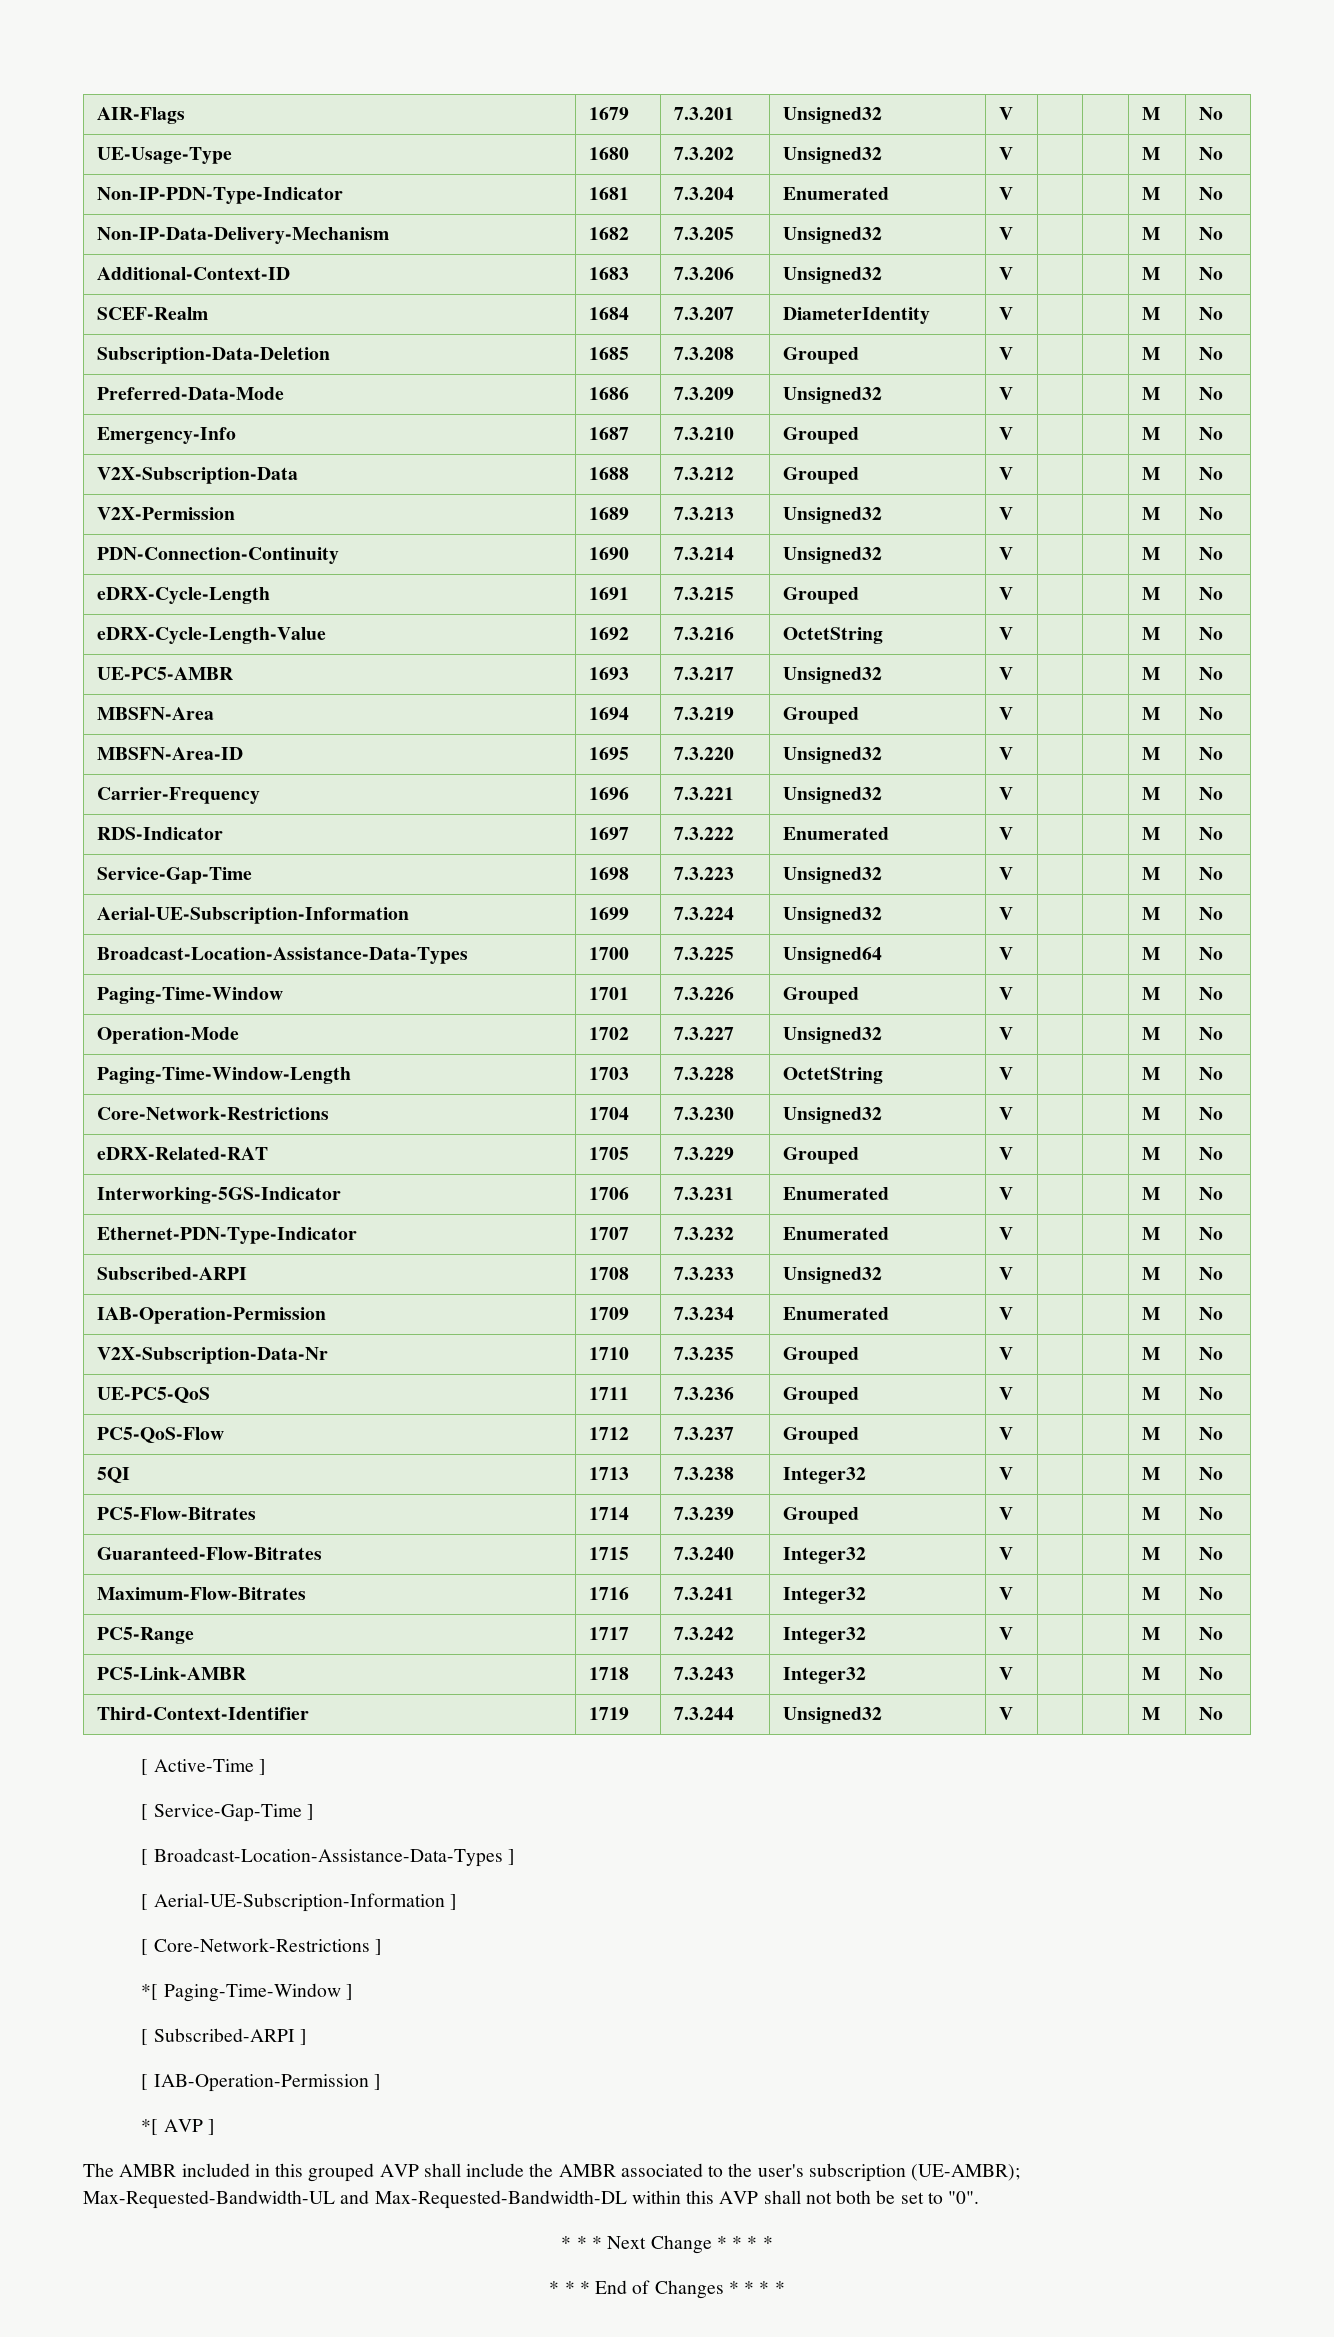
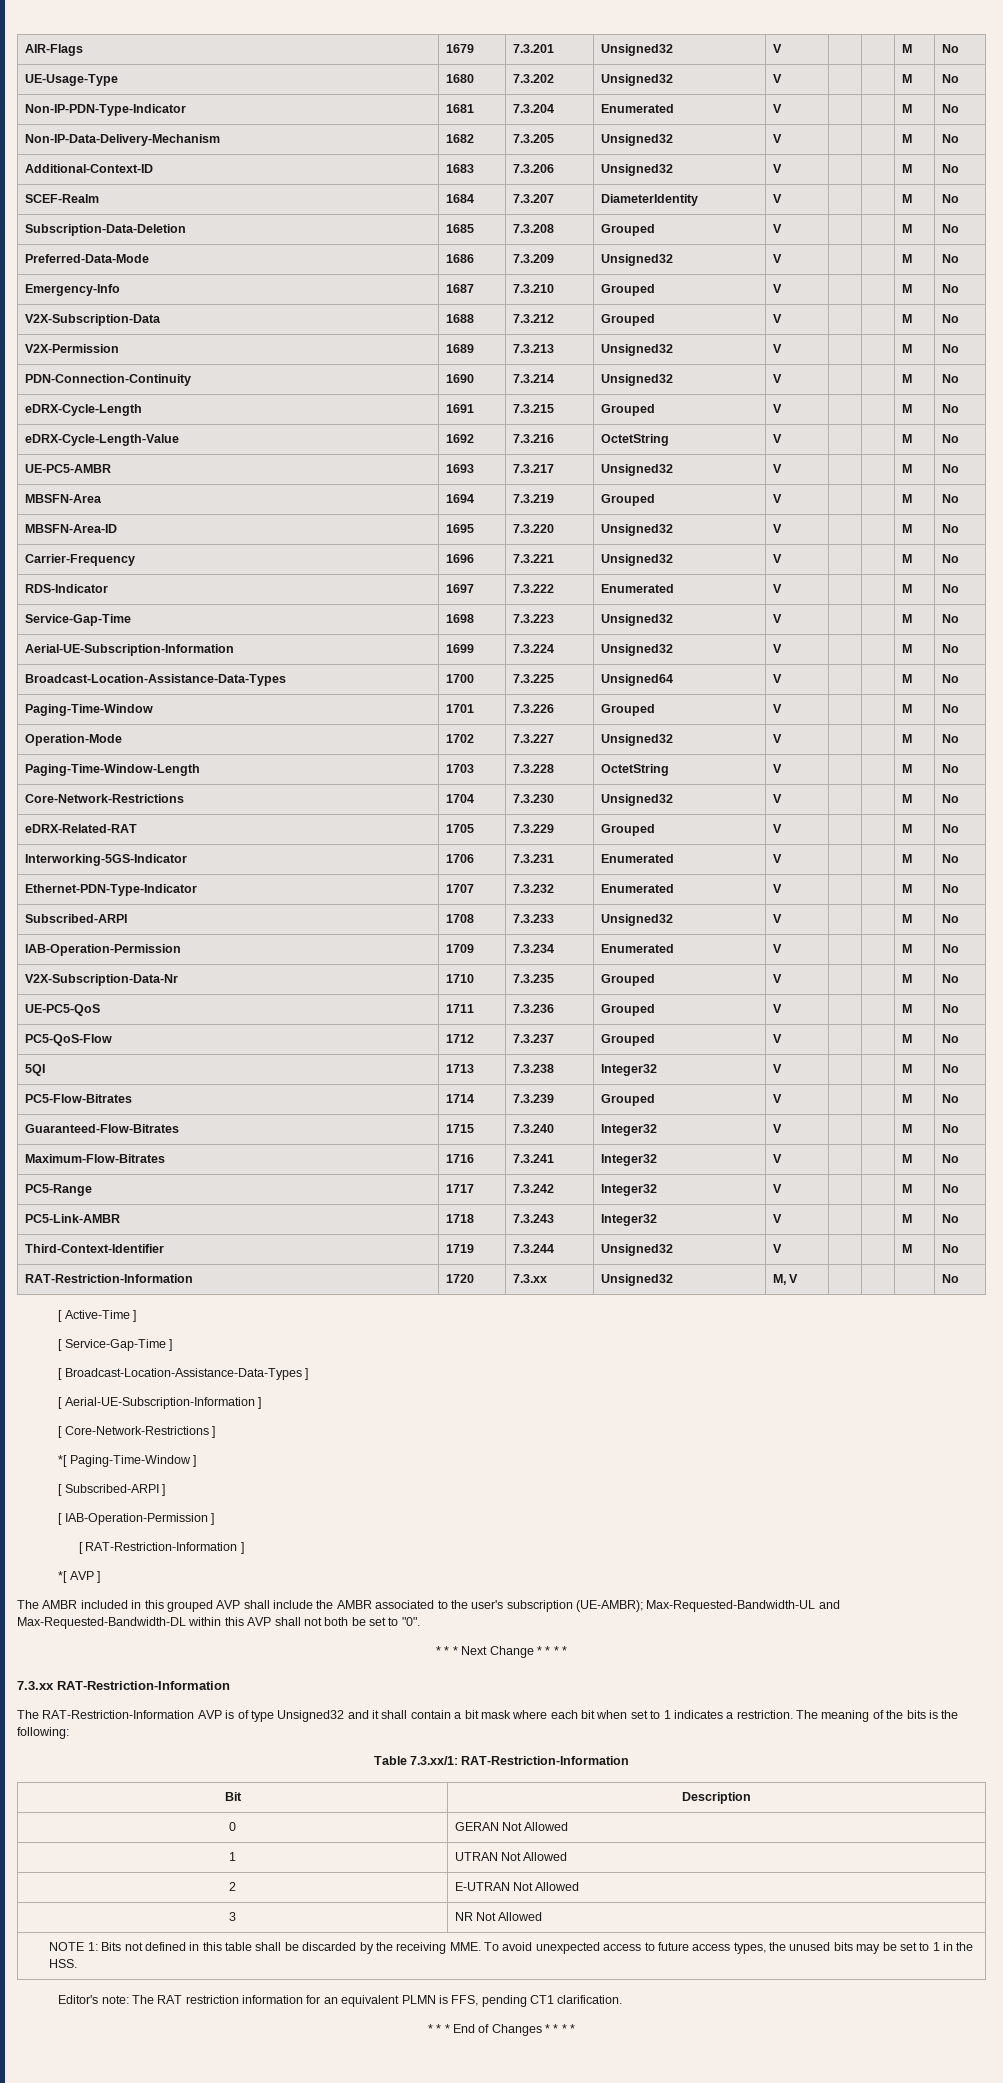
(1223, 1713) none -> [24,1274,193,1283] [445,1274,474,1283] [512,1274,547,1283] [600,1274,673,1286] [772,1274,799,1285] [941,1274,959,1283] // RAT-Restriction-Information | 1720 | 7.3.xx | Unsigned32 | M, V | | | | No
(381, 2082) none -> [78,1542,244,1554] // [ RAT-Restriction-Information ]
(773, 2242) none -> [17,1681,230,1690] [17,1710,959,1722] [17,1727,69,1739] [373,1756,630,1765] [224,1792,242,1801] [682,1792,751,1804] [229,1822,236,1831] [454,1822,569,1831] [229,1852,236,1861] [454,1852,568,1861] [229,1882,236,1891] [454,1882,580,1891] [229,1912,236,1921] [454,1912,543,1921] [49,1942,974,1954] [49,1959,78,1968] [58,1995,623,2007] // 7.3.xx RAT-Restriction-Information // The RAT-Restriction-Information AVP is of type Unsigned32 and it shall contain a bit mask where each bit when set to 1 indicates a restriction. The meaning of the bits is the following: // Table 7.3.xx/1: RAT-Restriction-Information // Bit | Description // 0 | GERAN Not Allowed // 1 | UTRAN Not Allowed // 2 | E-UTRAN Not Allowed // 3 | NR Not Allowed // NOTE 1: Bits not defined in this table shall be discarded by the receiving MME. To avoid unexpected access to future access types, the unused bits may be set to 1 in the HSS. // Editor's note: The RAT restriction information for an equivalent PLMN is FFS, pending CT1 clarification.

